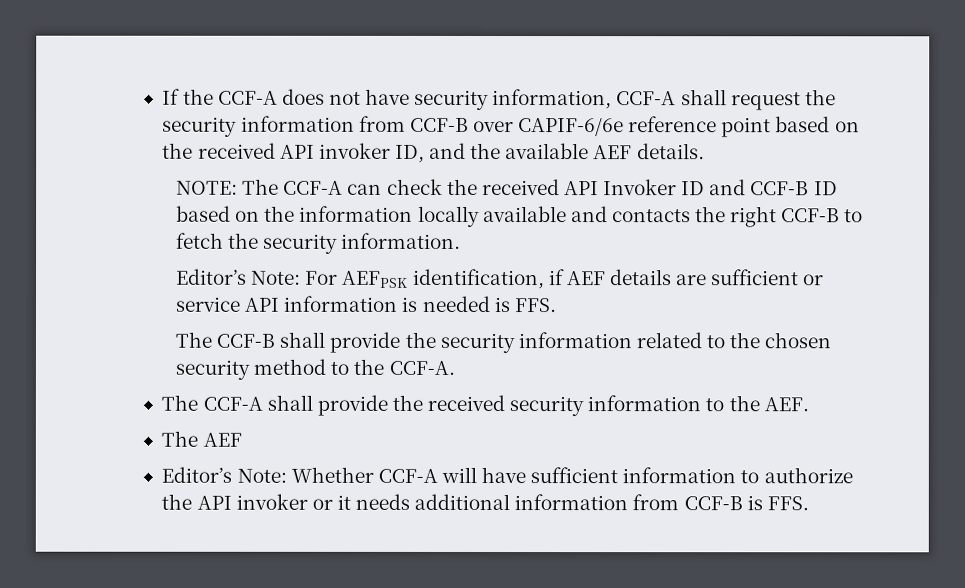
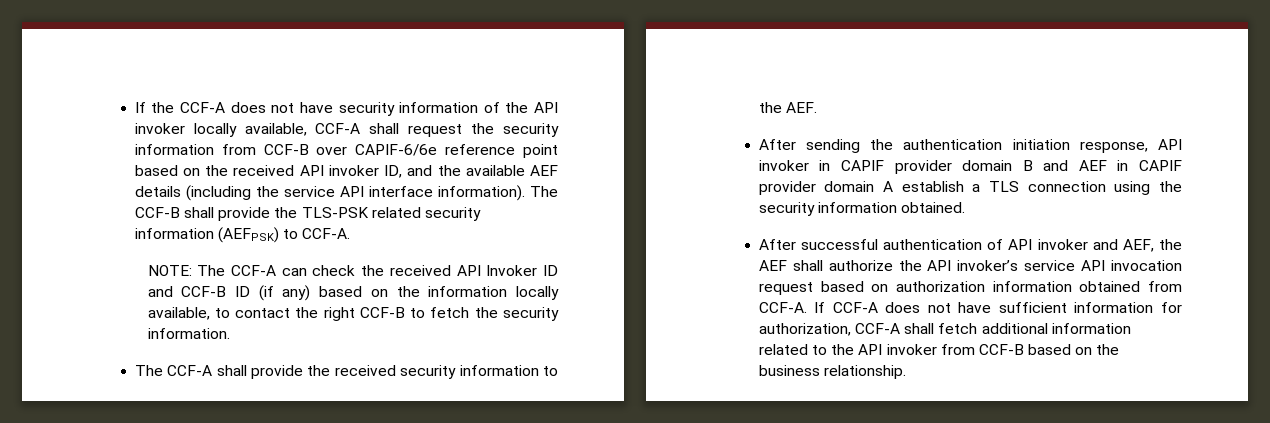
[492,89,613,110] information, -> [399,102,558,113] [134,123,307,137] information of the API invoker locally available,
[636,143,705,160] details. -> [134,185,558,201] [134,207,481,221] [134,227,351,243] details (including the service API interface information). The CCF-B shall provide the TLS-PSK related security information (AEFPSK) to CCF-A.
(838, 188) none -> [258,285,311,301] (if any)
[482,205,691,223] available and contacts -> [147,307,291,320] available, to contact
[176,268,825,290] [175,295,556,313] [175,331,832,354] [175,358,455,380] // Editor’s Note: For AEFPSK identification, if AEF details are sufficient or service API information is needed is FFS. // The CCF-B shall provide the security information related to the chosen security method to the CCF-A. -> (230, 333) none
[161,430,242,447] [161,466,853,484] [161,493,809,511] The AEF // Editor’s Note: Whether CCF-A will have sufficient information to authorize the API invoker or it needs additional information from CCF-B is FFS. -> [758,139,1182,153] [758,160,1182,174] [758,181,1182,195] [758,202,966,216] [758,239,1182,252] [758,260,1182,271] [758,281,1182,295] [758,302,1182,313] [758,323,1131,336] [758,344,1120,355] [758,365,907,379] After sending the authentication initiation response, API invoker in CAPIF provider domain B and AEF in CAPIF provider domain A establish a TLS connection using the security information obtained. // After successful authentication of API invoker and AEF, the AEF shall authorize the API invoker’s service API invocation request based on authorization information obtained from CCF-A. If CCF-A does not have sufficient information for authorization, CCF-A shall fetch additional information related to the API invoker from CCF-B based on the business relationship.

